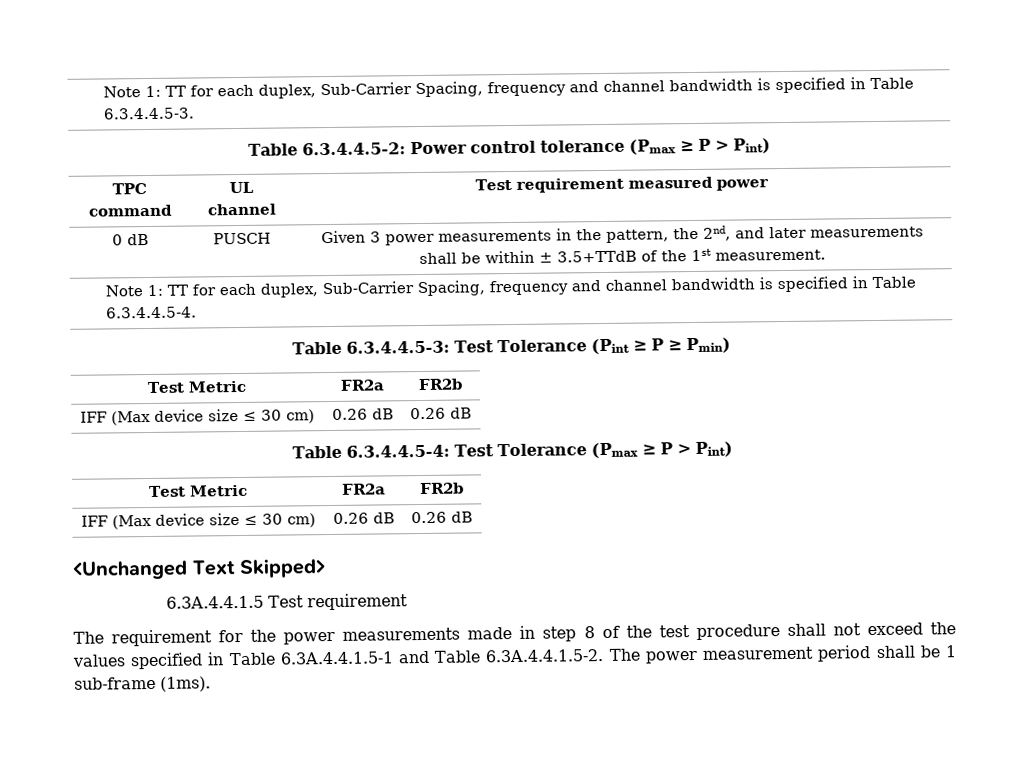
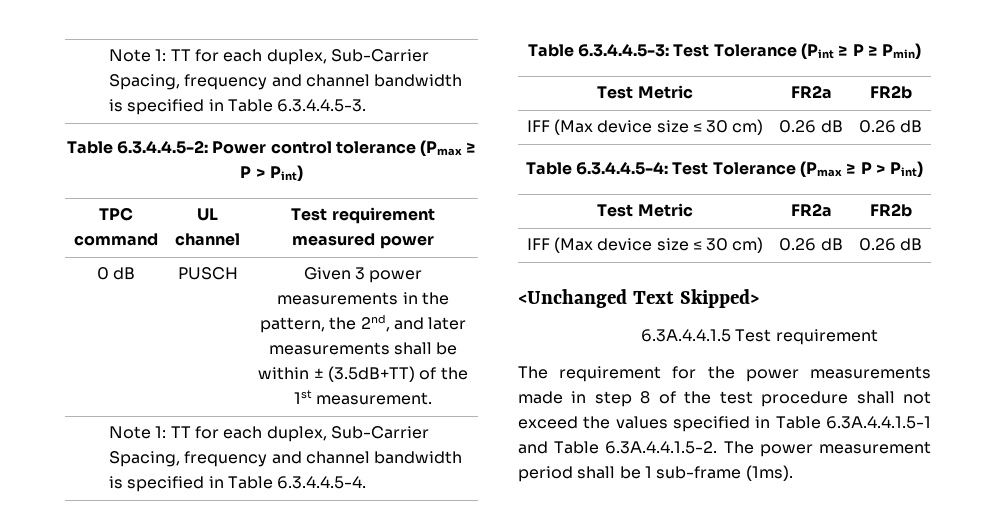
[556,250,637,263] 3.5+TTdB -> [328,366,415,382] (3.5dB+TT)

